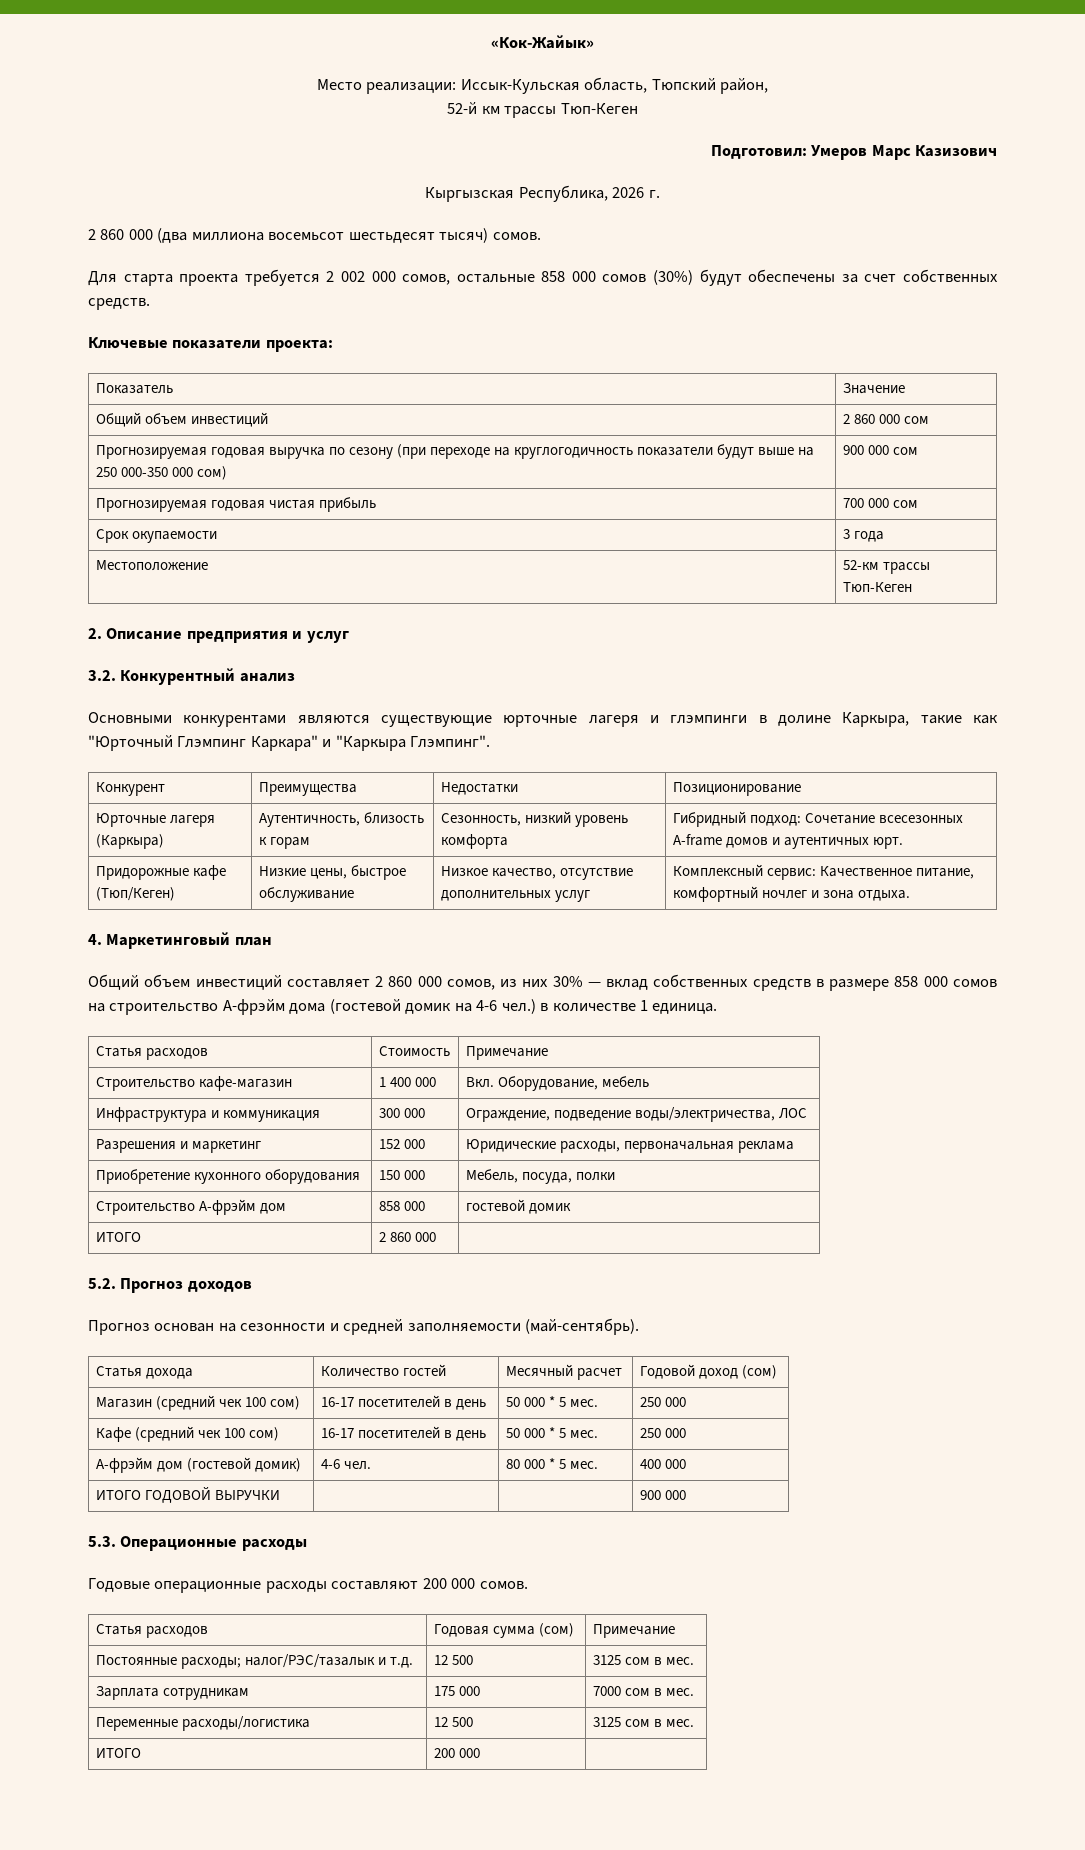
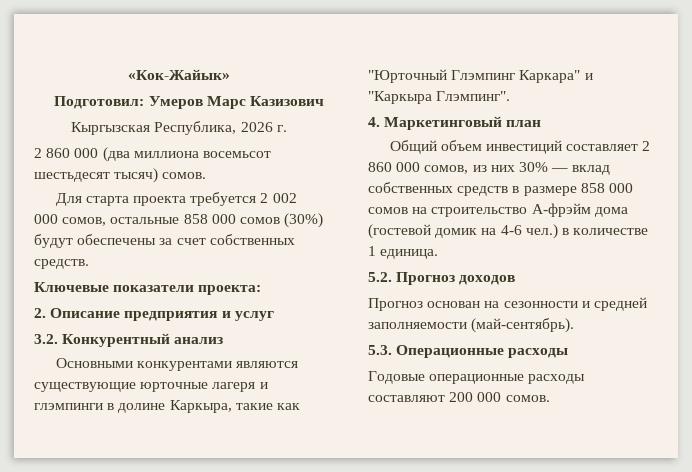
[316,77,769,94] [447,102,638,118] // Место реализации: Иссык-Кульская область, Тюпский район, // 52-й км трассы Тюп-Кеген -> (230, 74) none
[95,383,173,394] [842,383,905,394] [95,412,268,427] [842,414,929,424] [95,444,815,459] [95,466,227,480] [842,445,918,455] [95,497,376,512] [842,498,918,508] [95,529,217,543] [842,529,884,542] [95,560,208,571] [842,560,930,574] [842,582,912,593] // Показатель | Значение // Общий объем инвестиций | 2 860 000 сом // Прогнозируемая годовая выручка по сезону (при переходе на круглогодичность показатели будут выше на 250 000-350 000 сом) | 900 000 сом // Прогнозируемая годовая чистая прибыль | 700 000 сом // Срок окупаемости | 3 года // Местоположение | 52-км трассы Тюп-Кеген -> (262, 290) none
[95,782,165,796] [258,782,357,796] [440,782,518,795] [672,782,801,796] [95,813,215,827] [95,834,164,849] [258,812,424,827] [258,837,310,849] [440,811,628,827] [440,834,508,849] [672,811,963,827] [672,834,903,849] [95,865,226,880] [95,887,175,901] [258,865,406,880] [258,887,354,902] [440,866,633,880] [440,890,590,902] [672,864,974,880] [672,886,910,902] // Конкурент | Преимущества | Недостатки | Позиционирование // Юрточные лагеря (Каркыра) | Аутентичность, близость к горам | Сезонность, низкий уровень комфорта | Гибридный подход: Сочетание всесезонных А-frame домов и аутентичных юрт. // Придорожные кафе (Тюп/Кеген) | Низкие цены, быстрое обслуживание | Низкое качество, отсутствие дополнительных услуг | Комплексный сервис: Качественное питание, комфортный ночлег и зона отдыха. -> (511, 96) none
[95,1046,208,1060] [378,1046,450,1056] [465,1046,548,1060] [95,1076,292,1091] [378,1077,436,1087] [465,1076,649,1091] [95,1107,320,1122] [378,1108,425,1118] [465,1107,807,1122] [95,1139,261,1153] [378,1139,425,1149] [465,1139,794,1153] [95,1169,360,1184] [378,1170,425,1180] [465,1169,615,1184] [95,1199,286,1215] [378,1201,425,1211] [465,1199,571,1214] [95,1232,141,1242] [378,1232,436,1242] // Статья расходов | Стоимость | Примечание // Строительство кафе-магазин | 1 400 000 | Вкл. Оборудование, мебель // Инфраструктура и коммуникация | 300 000 | Ограждение, подведение воды/электричества, ЛОС // Разрешения и маркетинг | 152 000 | Юридические расходы, первоначальная реклама // Приобретение кухонного оборудования | 150 000 | Мебель, посуда, полки // Строительство А-фрэйм дом | 858 000 | гостевой домик // ИТОГО | 2 860 000 | -> (439, 254) none
[95,1366,193,1379] [320,1364,446,1377] [505,1364,622,1380] [639,1364,777,1379] [95,1395,300,1411] [320,1395,486,1410] [505,1396,598,1407] [639,1397,686,1407] [95,1426,279,1442] [320,1426,486,1441] [505,1427,598,1438] [639,1428,686,1438] [95,1457,301,1473] [320,1459,371,1470] [505,1458,598,1469] [639,1459,686,1469] [95,1487,280,1503] [639,1490,686,1500] // Статья дохода | Количество гостей | Месячный расчет | Годовой доход (сом) // Магазин (средний чек 100 сом) | 16-17 посетителей в день | 50 000 * 5 мес. | 250 000 // Кафе (средний чек 100 сом) | 16-17 посетителей в день | 50 000 * 5 мес. | 250 000 // А-фрэйм дом (гостевой домик) | 4-6 чел. | 80 000 * 5 мес. | 400 000 // ИТОГО ГОДОВОЙ ВЫРУЧКИ | | | 900 000 -> (575, 325) none
[95,1624,208,1638] [433,1623,574,1638] [592,1624,675,1638] [95,1654,413,1669] [433,1655,473,1665] [592,1655,694,1665] [95,1686,249,1700] [433,1686,480,1696] [592,1686,694,1696] [95,1716,310,1731] [433,1717,473,1727] [592,1717,694,1727] [95,1748,141,1758] [433,1748,480,1758] // Статья расходов | Годовая сумма (сом) | Примечание // Постоянные расходы; налог/РЭС/тазалык и т.д. | 12 500 | 3125 сом в мес. // Зарплата сотрудникам | 175 000 | 7000 сом в мес. // Переменные расходы/логистика | 12 500 | 3125 сом в мес. // ИТОГО | 200 000 | -> (550, 398) none

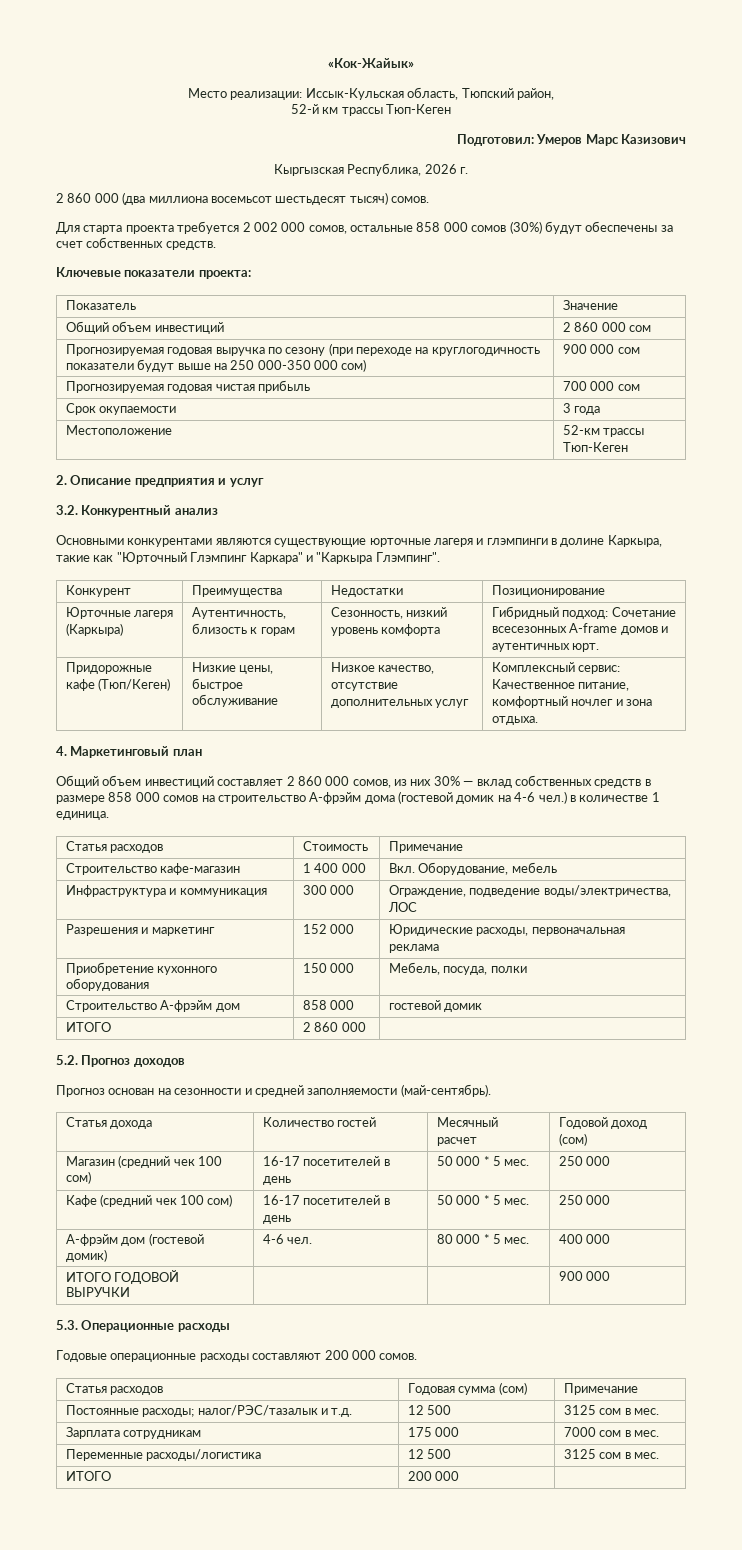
(230, 74) none -> [188,87,554,100] [290,104,452,116] // Место реализации: Иссык-Кульская область, Тюпский район, // 52-й км трассы Тюп-Кеген
(262, 290) none -> [65,300,136,310] [562,300,618,310] [65,321,224,334] [562,322,651,332] [65,343,540,356] [65,359,367,372] [562,344,640,354] [65,380,310,393] [562,381,640,391] [65,403,177,415] [562,403,601,415] [65,425,172,435] [562,425,645,437] [562,442,628,452] // Показатель | Значение // Общий объем инвестиций | 2 860 000 сом // Прогнозируемая годовая выручка по сезону (при переходе на круглогодичность показатели будут выше на 250 000-350 000 сом) | 900 000 сом // Прогнозируемая годовая чистая прибыль | 700 000 сом // Срок окупаемости | 3 года // Местоположение | 52-км трассы Тюп-Кеген
(511, 96) none -> [65,585,131,597] [191,585,282,597] [330,585,403,597] [491,585,605,597] [65,607,174,619] [65,623,123,636] [191,607,286,619] [191,623,295,636] [330,607,448,619] [330,624,441,636] [491,606,676,619] [491,623,668,635] [491,643,600,652] [65,662,152,674] [65,678,171,691] [191,662,274,674] [191,678,243,691] [191,694,278,707] [330,662,435,674] [330,682,398,691] [330,699,470,708] [491,662,621,674] [491,679,630,691] [491,696,652,708] [491,716,538,725] // Конкурент | Преимущества | Недостатки | Позиционирование // Юрточные лагеря (Каркыра) | Аутентичность, близость к горам | Сезонность, низкий уровень комфорта | Гибридный подход: Сочетание всесезонных А-frame домов и аутентичных юрт. // Придорожные кафе (Тюп/Кеген) | Низкие цены, быстрое обслуживание | Низкое качество, отсутствие дополнительных услуг | Комплексный сервис: Качественное питание, комфортный ночлег и зона отдыха.
(439, 254) none -> [65,841,164,853] [302,841,368,851] [388,841,463,853] [65,863,241,875] [302,863,366,873] [388,862,557,875] [65,885,267,897] [302,885,355,895] [388,885,671,897] [387,902,417,912] [65,924,215,936] [302,924,355,934] [388,924,625,936] [388,944,439,953] [65,962,218,975] [65,978,149,991] [302,963,355,973] [388,962,527,975] [65,1000,240,1012] [302,1000,355,1010] [388,1000,483,1012] [65,1022,111,1032] [302,1022,366,1032] // Статья расходов | Стоимость | Примечание // Строительство кафе-магазин | 1 400 000 | Вкл. Оборудование, мебель // Инфраструктура и коммуникация | 300 000 | Ограждение, подведение воды/электричества, ЛОС // Разрешения и маркетинг | 152 000 | Юридические расходы, первоначальная реклама // Приобретение кухонного оборудования | 150 000 | Мебель, посуда, полки // Строительство А-фрэйм дом | 858 000 | гостевой домик // ИТОГО | 2 860 000 |
(575, 325) none -> [65,1117,153,1129] [262,1117,377,1127] [436,1117,498,1127] [436,1137,477,1146] [558,1117,648,1129] [558,1133,587,1146] [65,1155,222,1168] [65,1171,91,1184] [262,1156,390,1166] [262,1176,291,1185] [436,1156,530,1166] [558,1156,611,1166] [65,1194,233,1207] [262,1195,390,1205] [262,1215,291,1224] [436,1195,530,1205] [558,1195,611,1205] [65,1233,204,1246] [65,1249,107,1262] [262,1234,313,1244] [436,1234,530,1244] [558,1234,611,1244] [65,1270,180,1284] [65,1287,130,1297] [558,1271,611,1281] // Статья дохода | Количество гостей | Месячный расчет | Годовой доход (сом) // Магазин (средний чек 100 сом) | 16-17 посетителей в день | 50 000 * 5 мес. | 250 000 // Кафе (средний чек 100 сом) | 16-17 посетителей в день | 50 000 * 5 мес. | 250 000 // А-фрэйм дом (гостевой домик) | 4-6 чел. | 80 000 * 5 мес. | 400 000 // ИТОГО ГОДОВОЙ ВЫРУЧКИ | | | 900 000
(550, 398) none -> [65,1383,164,1395] [407,1382,527,1395] [563,1383,638,1395] [65,1405,353,1417] [407,1405,452,1415] [563,1405,659,1415] [65,1427,202,1439] [407,1427,460,1437] [563,1427,659,1437] [65,1449,262,1461] [407,1449,452,1459] [563,1449,659,1459] [65,1471,111,1481] [407,1471,460,1481] // Статья расходов | Годовая сумма (сом) | Примечание // Постоянные расходы; налог/РЭС/тазалык и т.д. | 12 500 | 3125 сом в мес. // Зарплата сотрудникам | 175 000 | 7000 сом в мес. // Переменные расходы/логистика | 12 500 | 3125 сом в мес. // ИТОГО | 200 000 |

